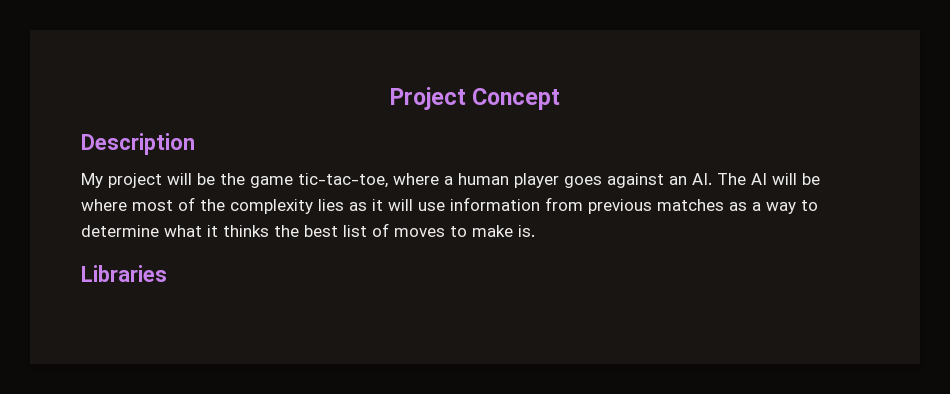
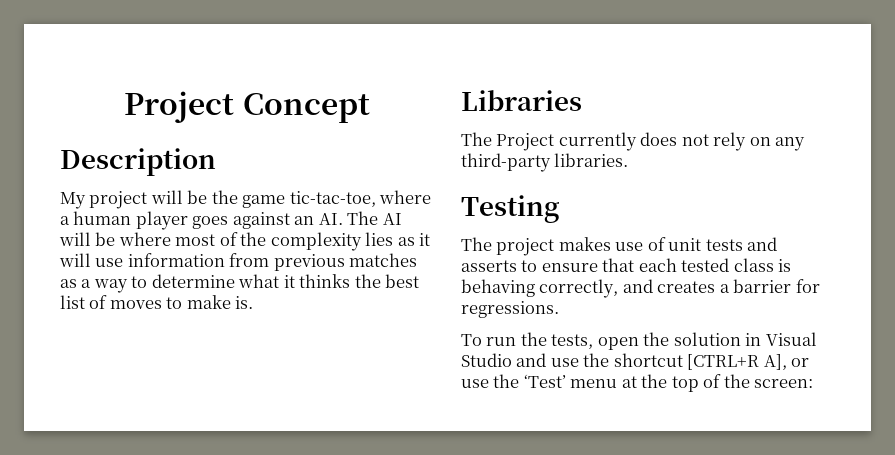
(167, 273) none -> [461,132,806,151] [461,153,629,172] [461,195,560,223] [461,237,778,256] [461,258,792,272] [461,279,820,298] [461,301,559,318] [461,332,817,350] [461,353,810,370] [461,374,814,392] // The Project currently does not rely on any third-party libraries. // Testing // The project makes use of unit tests and asserts to ensure that each tested class is behaving correctly, and creates a barrier for regressions. // To run the tests, open the solution in Visual Studio and use the shortcut [CTRL+R A], or use the ‘Test’ menu at the top of the screen:

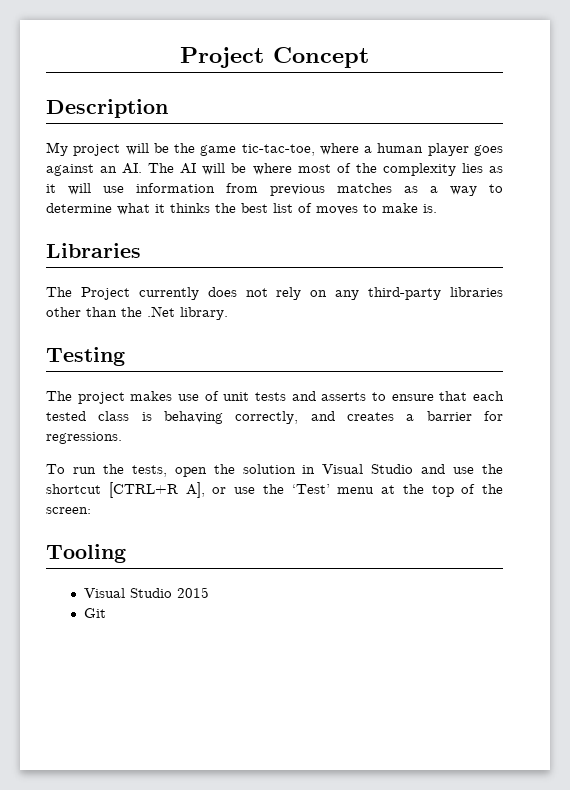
[554,153,629,167] libraries. -> [450,287,504,297] [46,306,228,320] libraries other than the .Net library.
(814, 383) none -> [46,544,126,563] [84,587,210,598] [84,608,107,618] // Tooling // Visual Studio 2015 // Git

